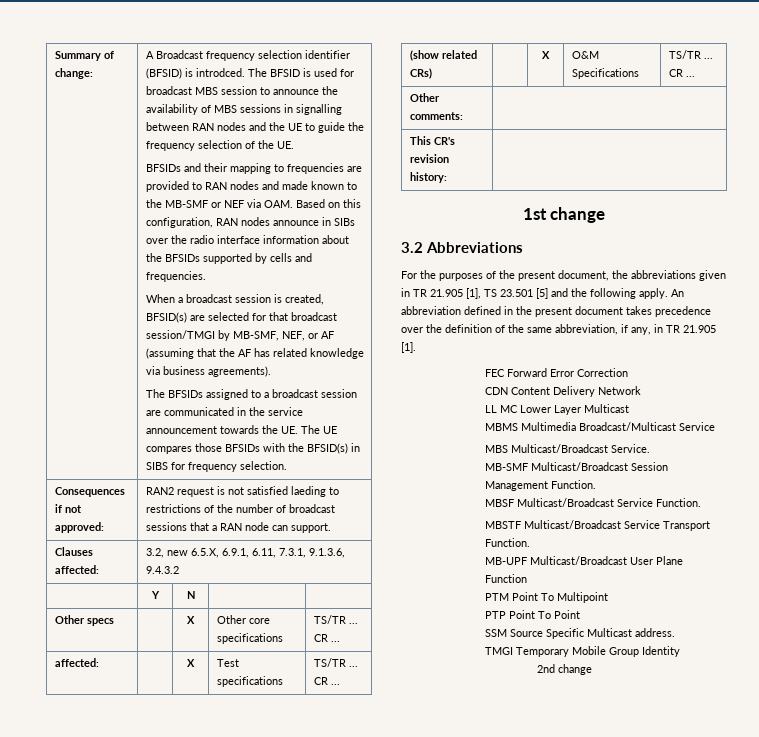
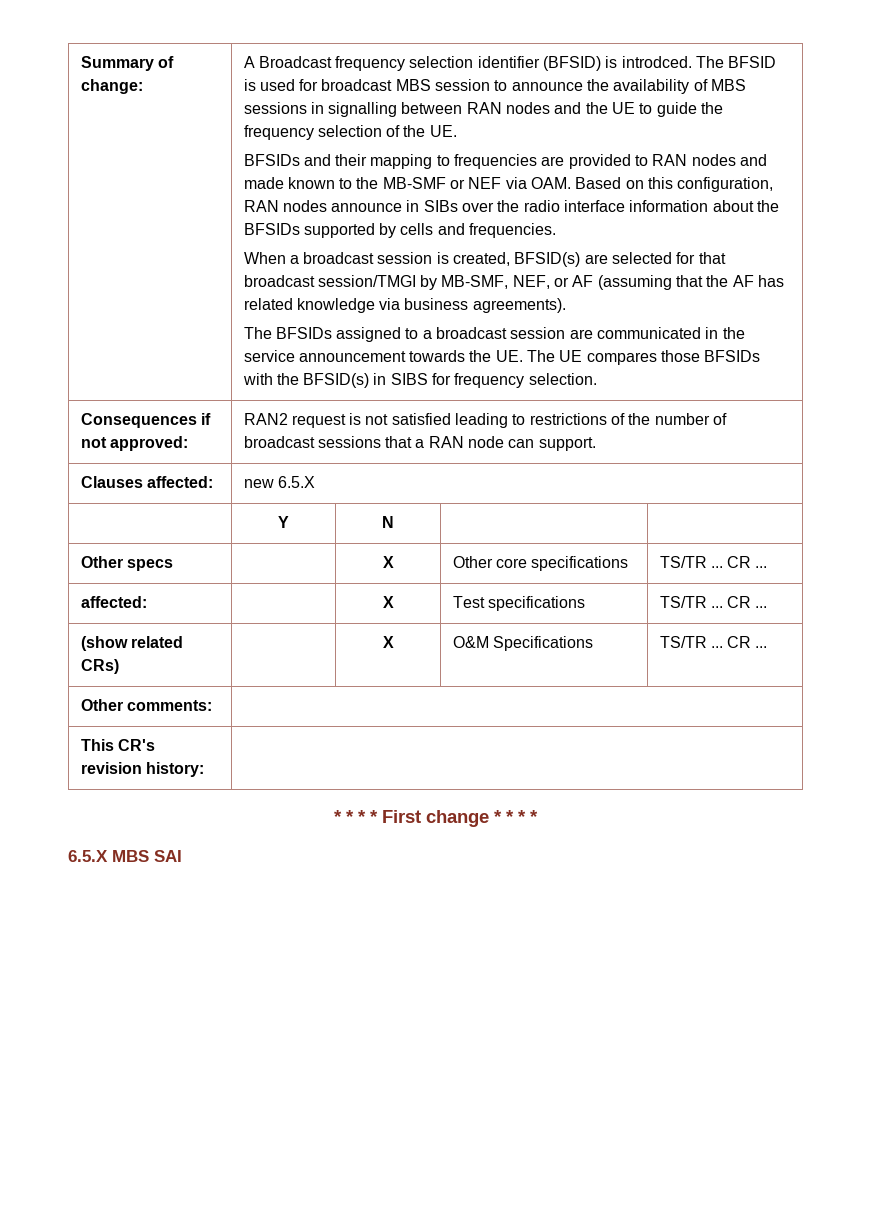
[290,486,326,497] laeding -> [455,413,509,428] leading
[145,548,345,558] [145,566,179,574] 3.2, new 6.5.X, 6.9.1, 6.11, 7.3.1, 9.1.3.6, 9.4.3.2 -> [243,476,315,488] new 6.5.X
[522,207,606,223] [401,242,524,253] [401,270,726,281] [401,288,684,299] [401,306,711,317] [401,324,716,335] [401,342,416,353] [484,368,628,377] [484,386,641,397] [484,404,629,415] [484,422,715,431] [484,444,650,453] [484,462,668,471] [484,480,596,491] [484,498,701,507] [484,520,710,531] [484,538,530,547] [484,556,683,565] [484,574,527,583] [484,592,608,603] [484,610,580,619] [484,628,675,639] [484,646,680,657] [536,664,592,675] 1st change // 3.2 Abbreviations // For the purposes of the present document, the abbreviations given in TR 21.905 [1], TS 23.501 [5] and the following apply. An abbreviation defined in the present document takes precedence over the definition of the same abbreviation, if any, in TR 21.905 [1]. // FEC Forward Error Correction // CDN Content Delivery Network // LL MC Lower Layer Multicast // MBMS Multimedia Broadcast/Multicast Service // MBS Multicast/Broadcast Service. // MB-SMF Multicast/Broadcast Session Management Function. // MBSF Multicast/Broadcast Service Function. // MBSTF Multicast/Broadcast Service Transport Function. // MB-UPF Multicast/Broadcast User Plane Function // PTM Point To Multipoint // PTP Point To Point // SSM Source Specific Multicast address. // TMGI Temporary Mobile Group Identity // 2nd change -> [334,810,538,827] [68,850,182,862] * * * * First change * * * * // 6.5.X MBS SAI

